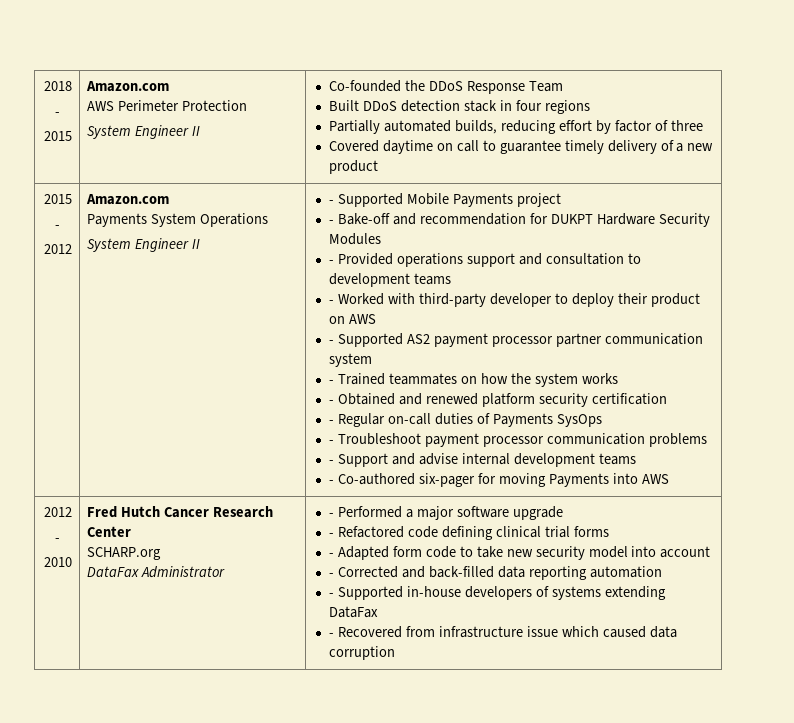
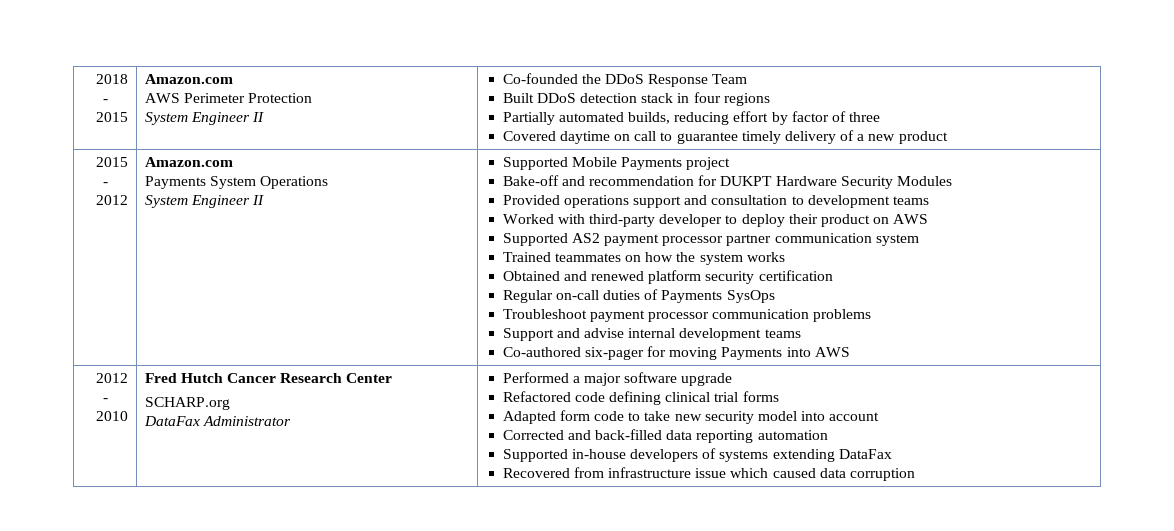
[329,200,335,204] - -> (264, 200) none
[329,220,335,224] - -> (731, 163) none
[329,260,335,264] - -> (952, 181) none
[329,300,335,304] - -> (929, 200) none
[329,340,335,344] - -> (929, 219) none
[329,380,335,384] - -> (919, 240) none
[329,400,335,404] - -> (785, 257) none
[329,420,335,424] - -> (833, 275) none
[329,440,335,444] - -> (775, 296) none
[329,460,335,464] - -> (872, 315) none
[329,480,335,484] - -> (801, 333) none
[329,513,335,517] - -> (291, 421) none
[329,533,335,537] - -> (733, 379) none
[329,553,335,557] - -> (779, 396) none
[329,573,335,577] - -> (880, 416) none
[329,593,335,597] - -> (828, 435) none
[329,633,335,637] - -> (892, 454) none

